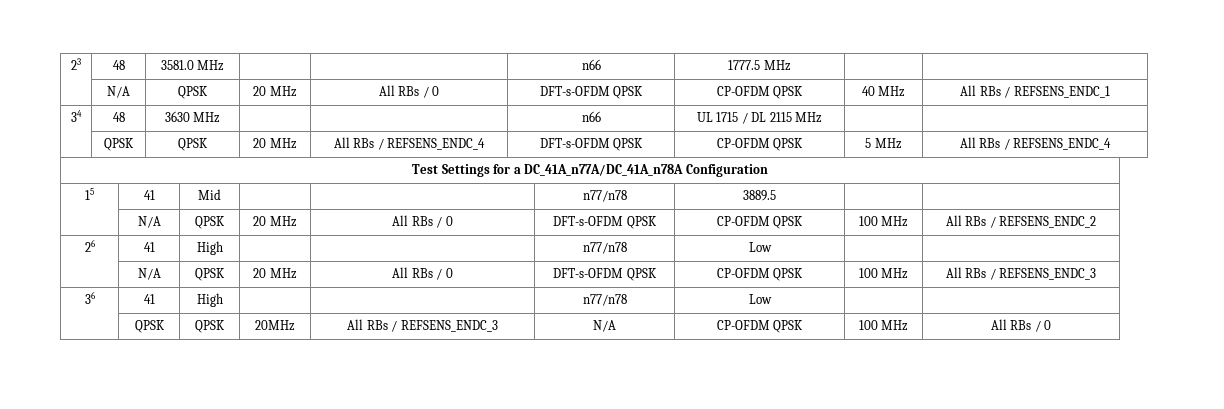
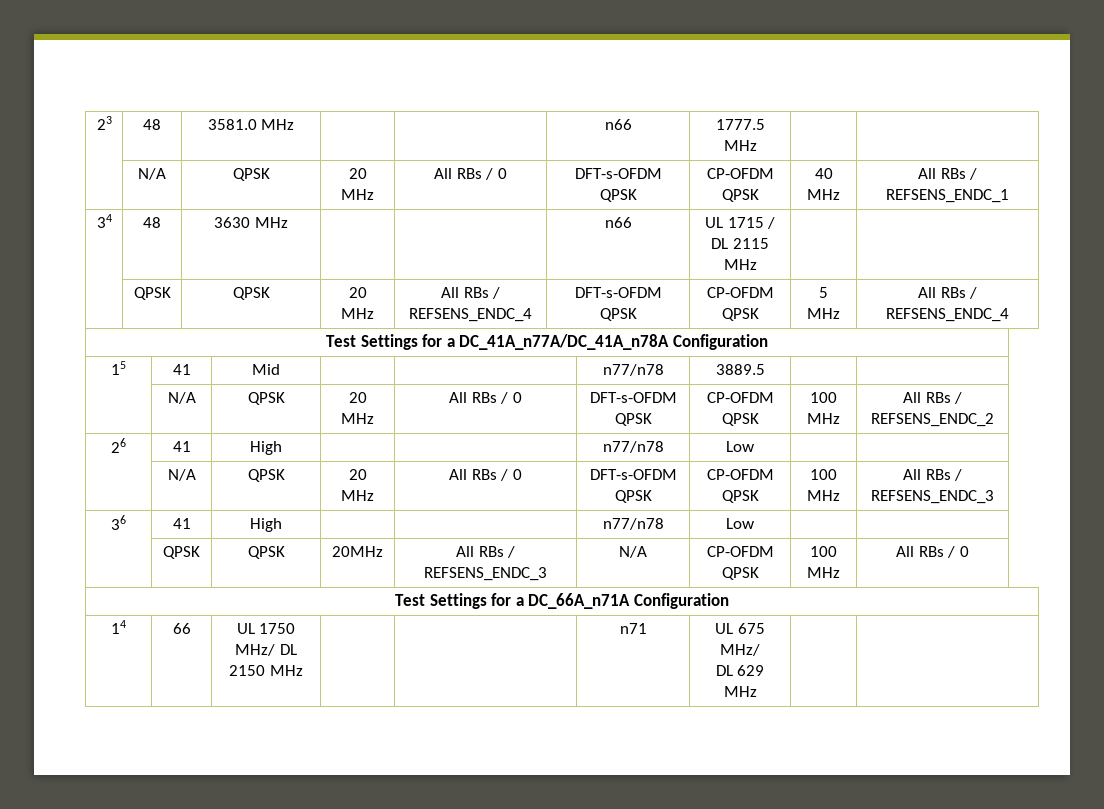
(1052, 325) none -> [395,593,729,609] [111,620,126,634] [172,623,191,634] [236,623,296,634] [235,644,297,656] [229,665,303,676] [619,623,647,634] [715,623,765,634] [720,644,760,656] [715,665,765,676] [723,686,757,697] // Test Settings for a DC_66A_n71A Configuration // 14 | 66 | UL 1750 MHz/ DL 2150 MHz | | | n71 | UL 675 MHz/ // DL 629 MHz | |

